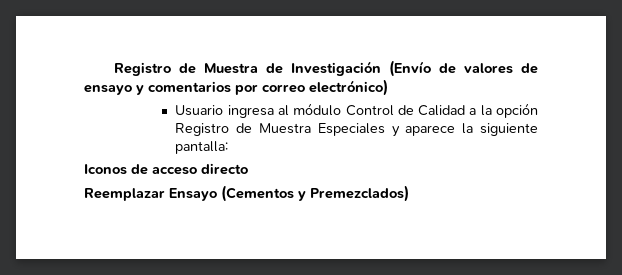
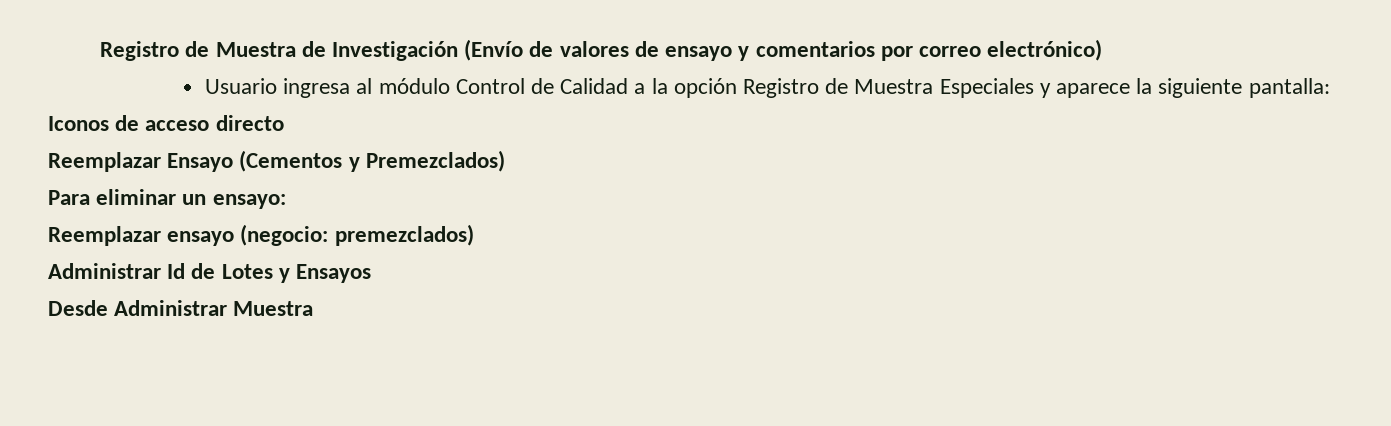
(409, 193) none -> [48,189,286,209] [48,224,474,246] [48,263,372,283] [48,300,314,316] // Para eliminar un ensayo: // Reemplazar ensayo (negocio: premezclados) // Administrar Id de Lotes y Ensayos // Desde Administrar Muestra

